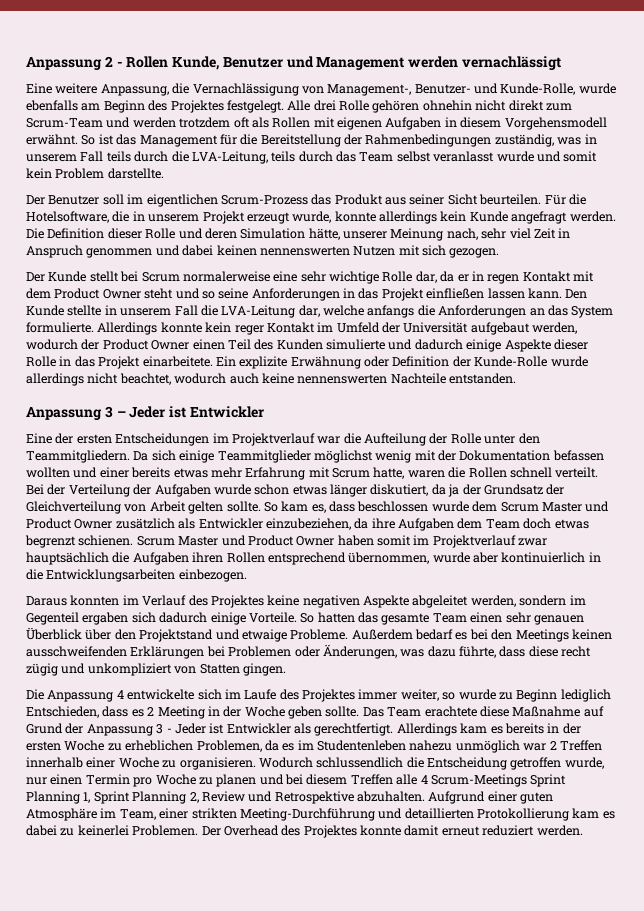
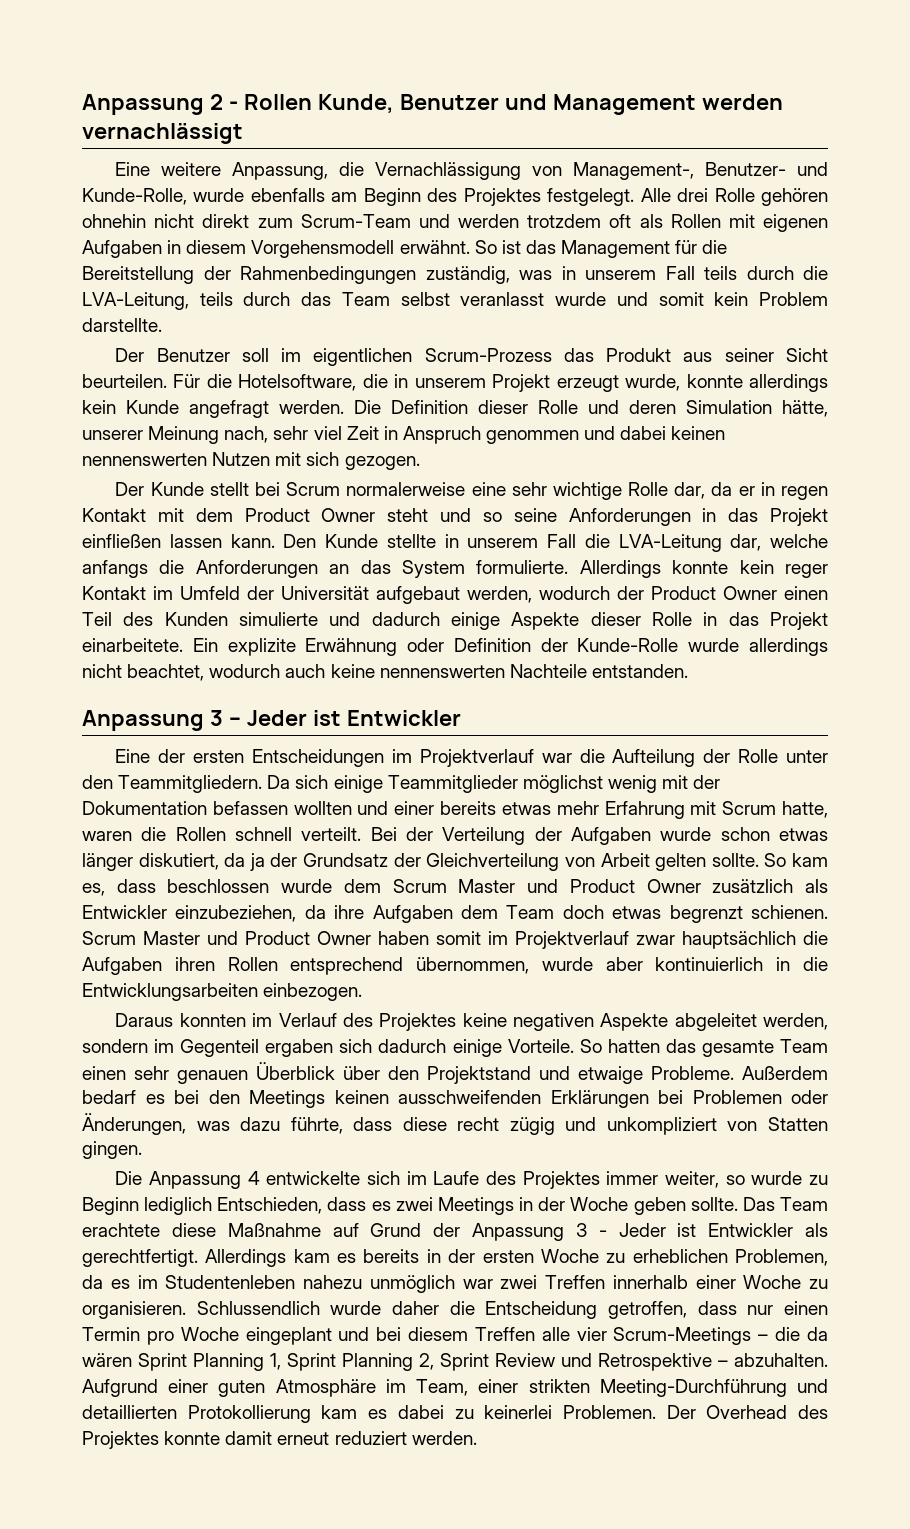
[147,706,205,719] 2 Meeting -> [395,1197,514,1215] zwei Meetings
[549,741,557,750] 2 -> [500,1275,538,1289] zwei
[258,757,604,770] Wodurch schlussendlich die Entscheidung getroffen wurde, -> [196,1301,737,1319] Schlussendlich wurde daher die Entscheidung getroffen, dass
[198,774,257,787] zu planen -> [245,1327,332,1345] eingeplant
[420,774,527,787] 4 Scrum-Meetings -> [576,1327,828,1345] [82,1353,132,1367] vier Scrum-Meetings – die da wären
(199, 797) none -> [440,1353,489,1371] Sprint
(354, 797) none -> [718,1360,728,1367] –

